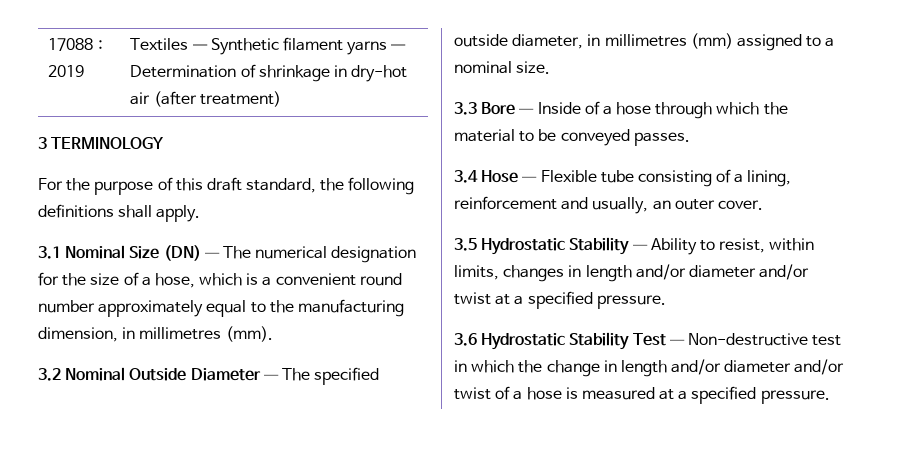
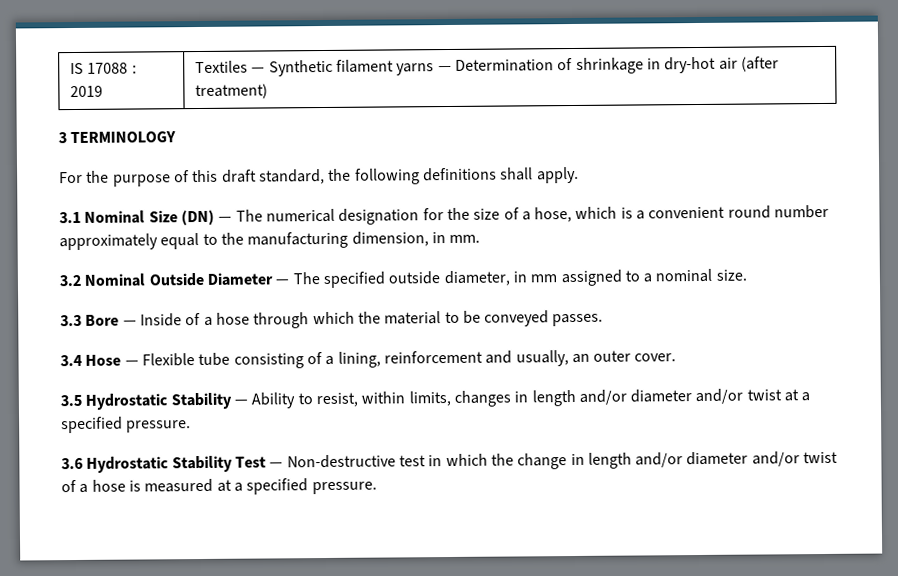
(48, 44) none -> [70,62,85,75] IS
[204,252,220,258] ─ -> [218,216,233,222] —
[139,326,273,342] millimetres (mm). -> [449,234,481,243] mm.
[263,374,279,380] ─ -> [275,279,290,285] —
[604,33,733,49] millimetres (mm) -> [530,274,558,283] mm
[519,108,535,114] ─ -> [122,320,137,326] —
[522,176,538,182] ─ -> [124,360,139,366] —
[632,244,648,250] ─ -> [233,399,248,405] —
[669,339,685,345] ─ -> [269,462,284,468] —

